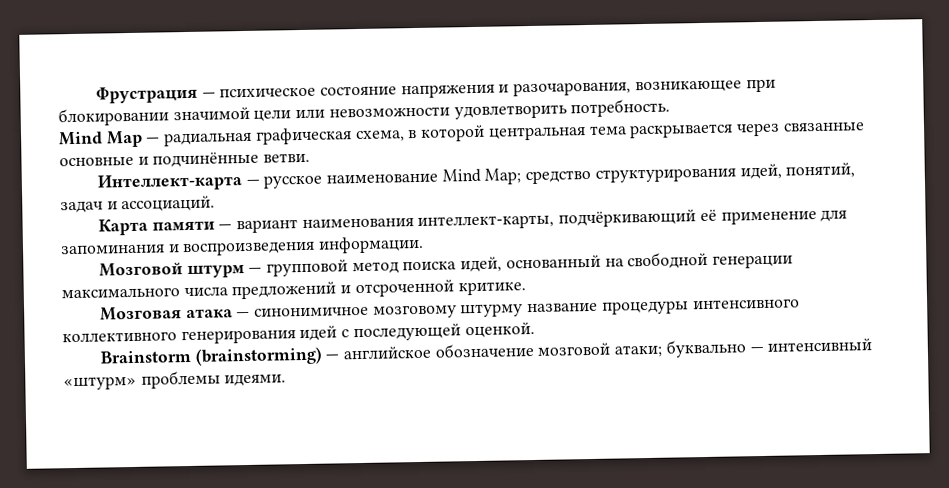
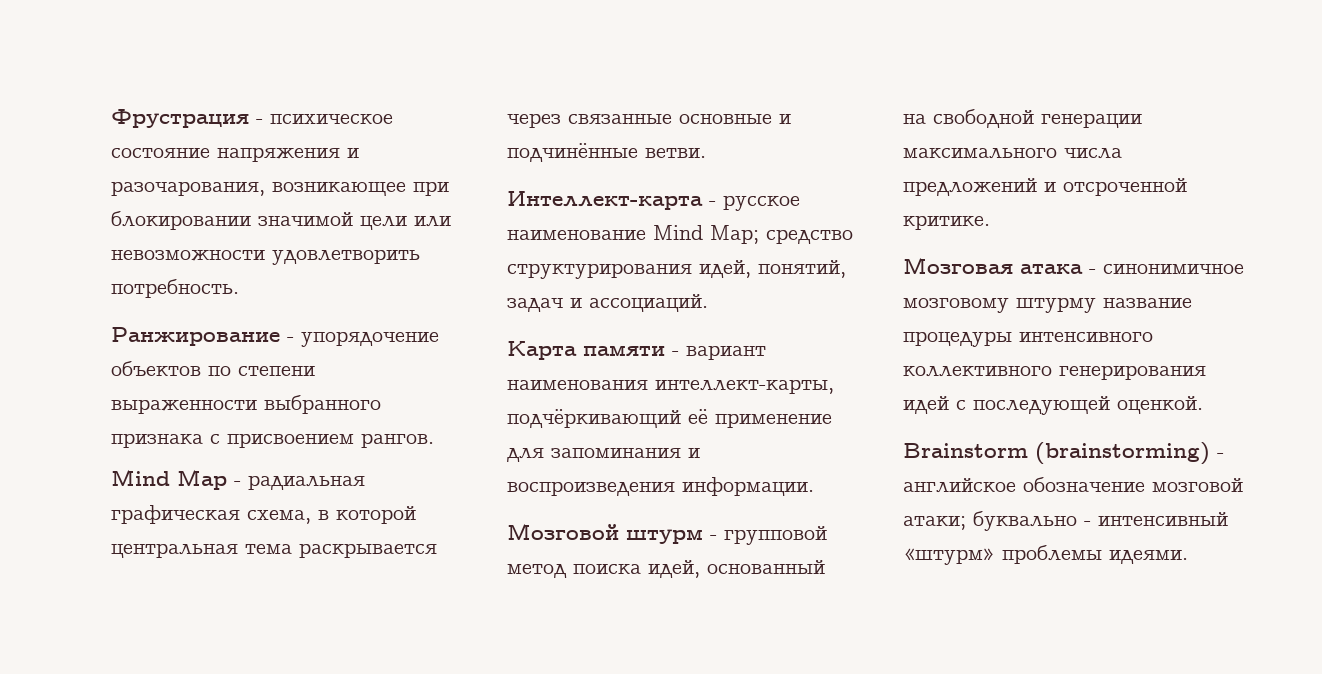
[201,92,216,98] — -> [256,119,263,124] -
(671, 108) none -> [111,327,439,347] [111,361,315,376] [111,395,381,414] [111,433,434,448] // Ранжирование - упорядочение объектов по степени выраженности выбранного признака с присвоением рангов.
[146,137,161,143] — -> [234,481,241,486] -
[245,179,260,185] — -> [709,201,716,206] -
[218,224,233,230] — -> [672,351,679,356] -
[248,267,263,273] — -> [710,535,717,540] -
[236,311,251,318] — -> [1089,269,1096,274] -
[325,354,340,360] — -> [1217,453,1224,458] -
[749,346,764,353] — -> [1084,521,1091,526] -

